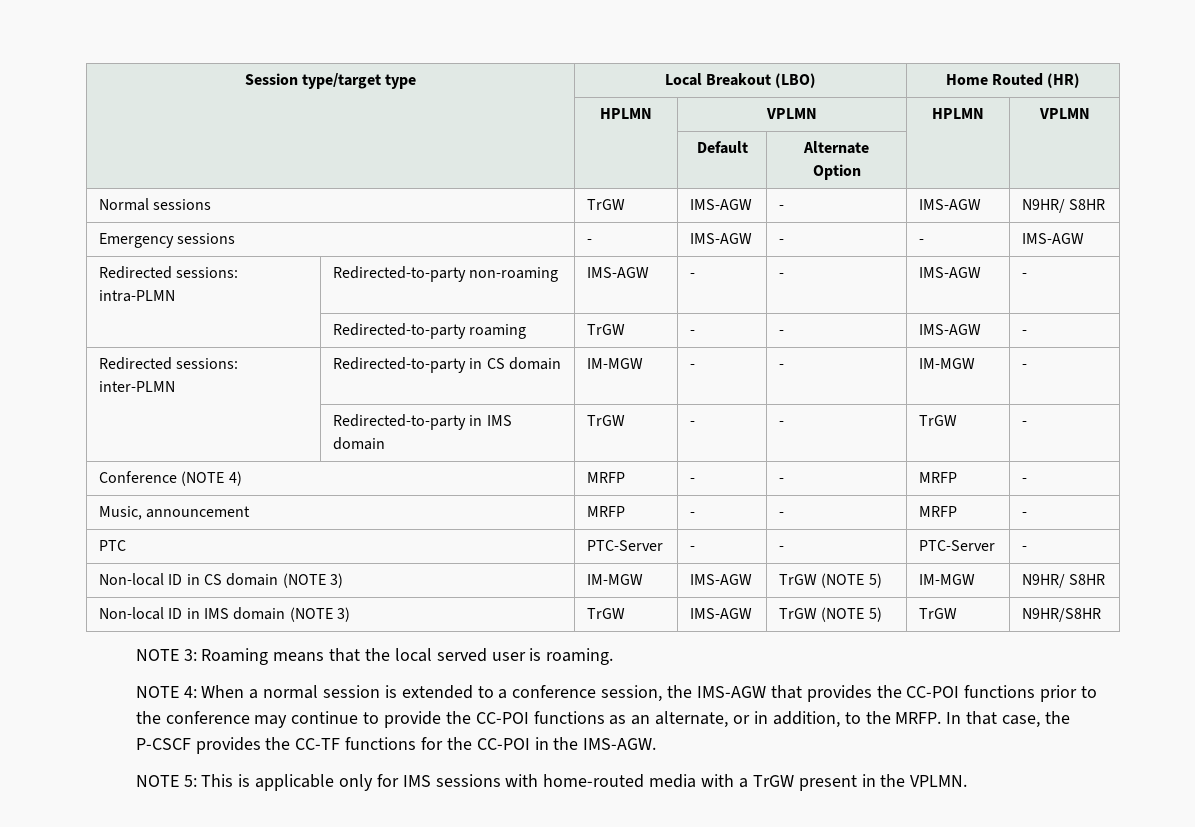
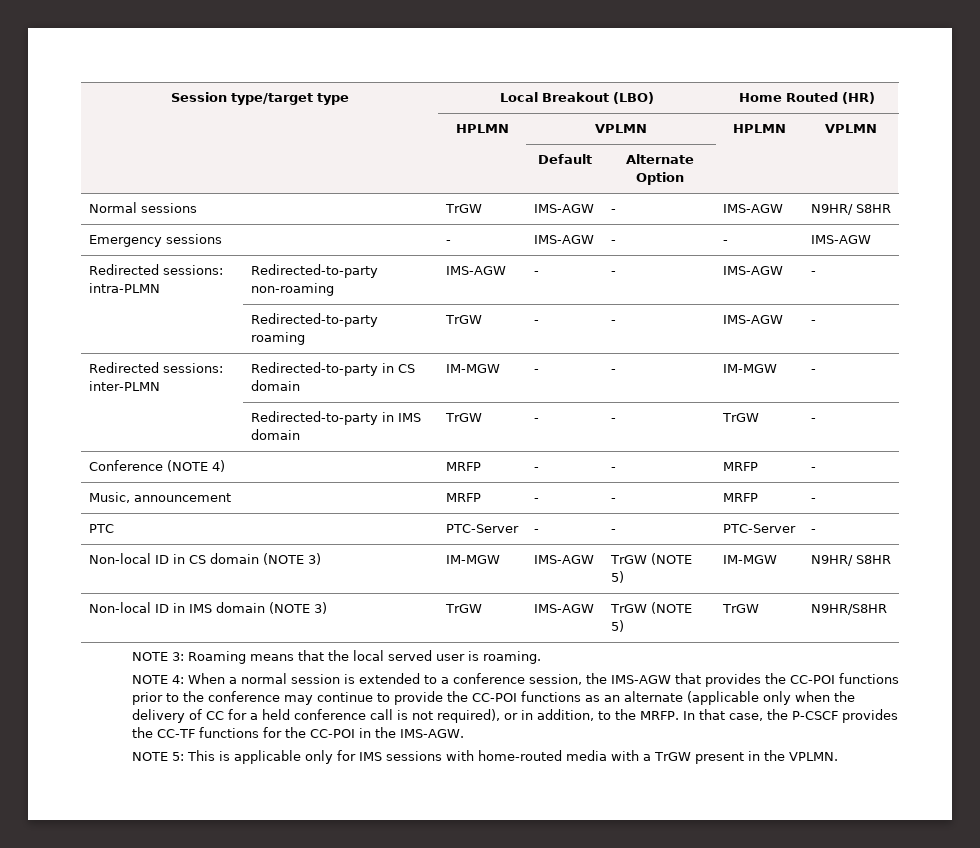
[655,711,729,728] alternate, -> [623,691,855,705] [131,709,500,723] alternate (applicable only when the delivery of CC for a held conference call is not required),

